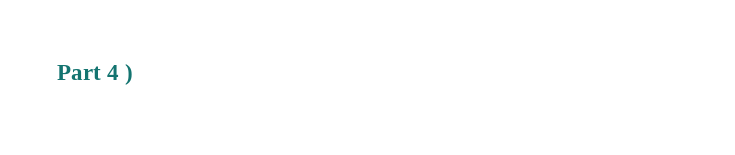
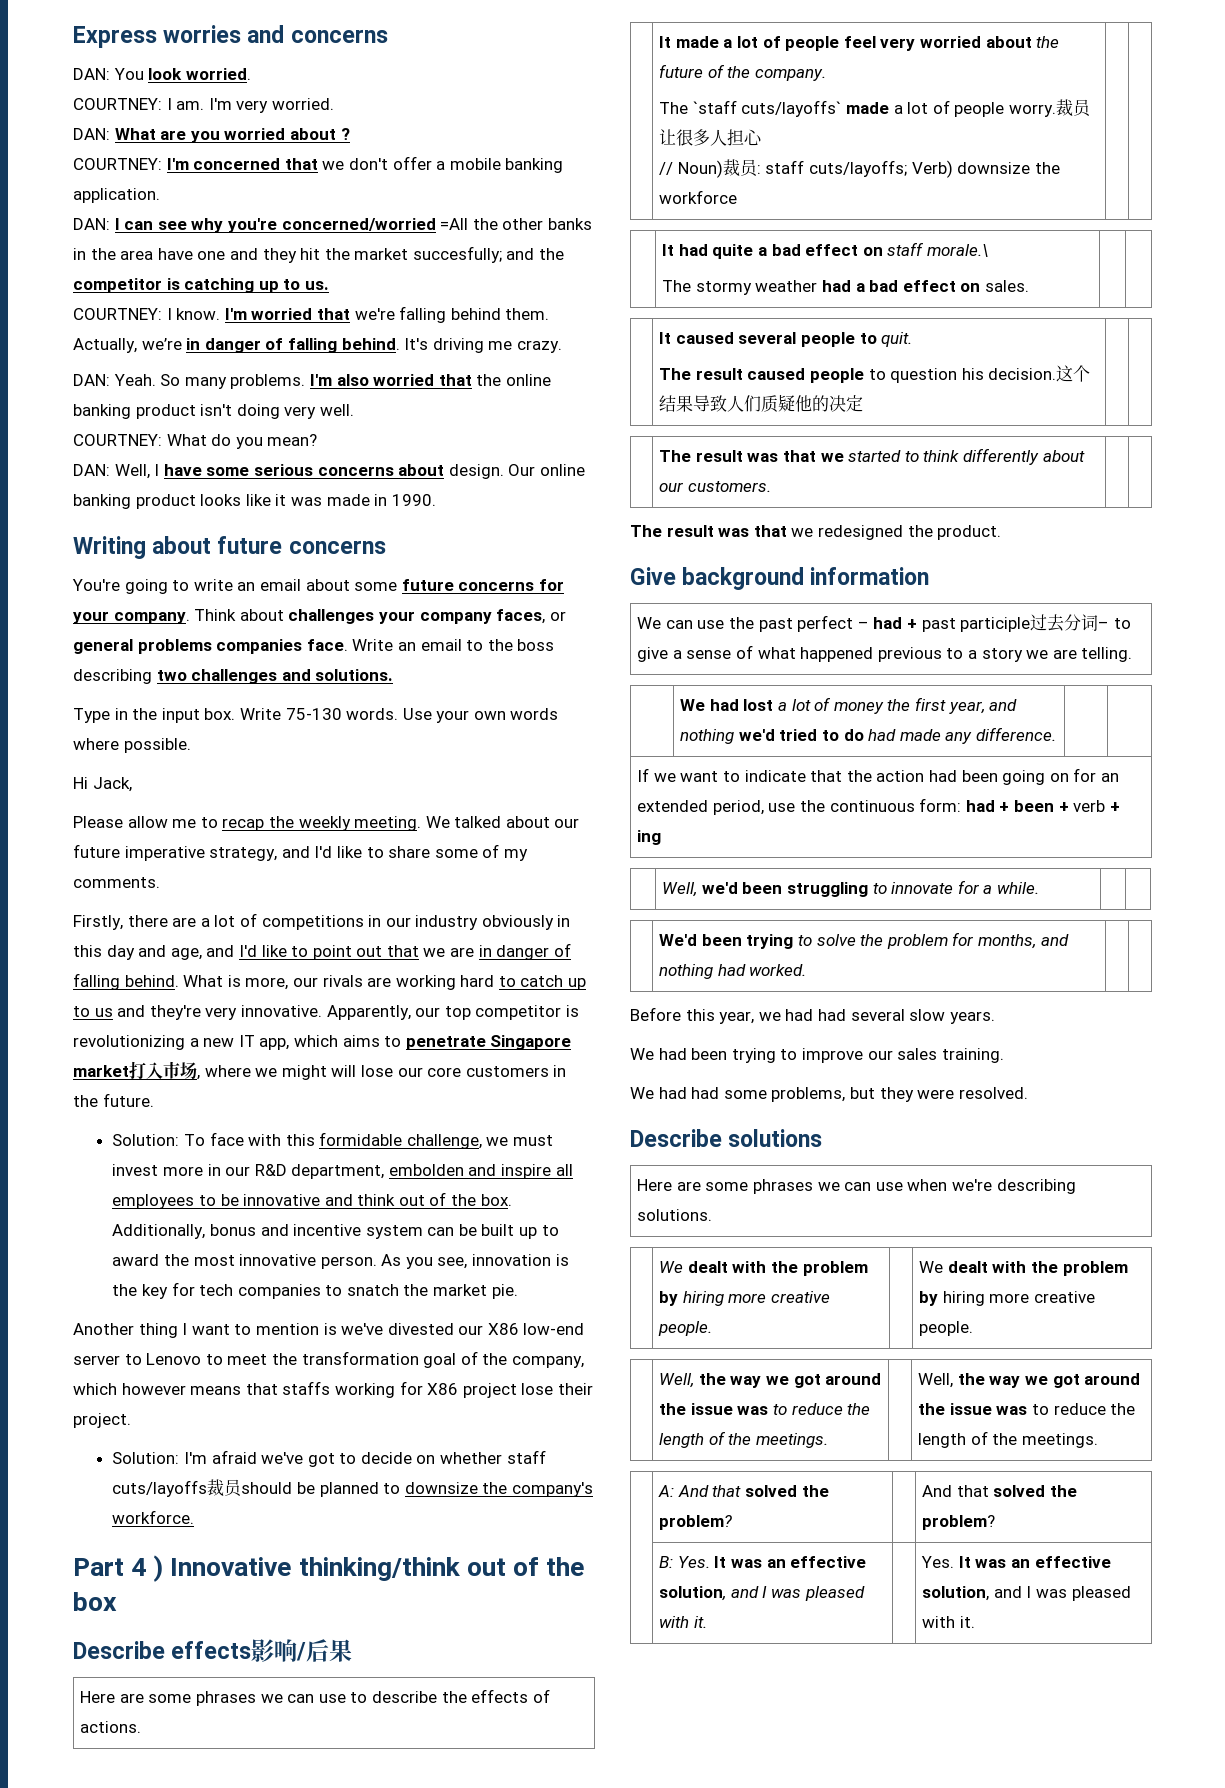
[57,64,134,85] Part 4 ) -> [73,25,388,48] [73,68,251,80] [73,98,334,113] [73,128,350,143] [73,156,564,173] [73,188,160,203] [73,218,592,233] [73,246,565,263] [73,278,329,293] [73,306,550,323] [73,338,562,353] [73,374,551,389] [73,404,354,419] [73,434,318,449] [73,464,585,479] [73,494,436,509] [73,536,386,559] [72,579,564,594] [73,609,566,624] [73,639,555,654] [73,669,394,684] [73,708,559,723] [73,738,191,753] [73,777,132,792] [73,816,580,831] [73,844,528,861] [73,877,160,888] [73,913,571,930] [73,943,571,960] [73,973,587,990] [73,1005,579,1020] [73,1035,572,1050] [73,1061,567,1080] [73,1093,154,1107] [112,1132,554,1149] [112,1164,573,1179] [112,1192,512,1209] [112,1224,559,1239] [112,1254,569,1269] [112,1282,518,1299] [73,1323,585,1338] [73,1351,584,1368] [73,1381,593,1398] [73,1413,131,1428] [112,1450,546,1467] [112,1479,593,1497] [112,1510,195,1524] [73,1555,585,1582] [73,1592,117,1611] [73,1639,353,1662] [80,1689,550,1706] [80,1721,142,1733] [659,36,1060,51] [659,64,827,81] [659,99,1092,117] [659,129,763,146] [659,159,1060,178] [659,190,738,204] [662,242,989,259] [662,280,1029,295] [659,332,913,347] [659,365,1091,383] [659,394,864,413] [659,448,1085,465] [659,481,771,492] [630,525,1002,540] [630,567,930,590] [637,614,1131,632] [637,645,1133,662] [680,697,1018,714] [680,727,1056,744] [637,768,1119,785] [637,798,1120,815] [637,830,662,845] [662,880,1039,897] [659,932,1069,949] [659,964,807,979] [630,1007,995,1024] [630,1048,1004,1063] [630,1087,1028,1102] [630,1129,823,1147] [637,1179,1076,1194] [637,1209,713,1221] [659,1261,868,1276] [659,1291,831,1306] [658,1321,713,1336] [919,1261,1128,1276] [919,1291,1096,1306] [919,1321,974,1336] [659,1373,882,1388] [659,1403,871,1415] [659,1431,829,1448] [918,1373,1141,1388] [918,1403,1136,1415] [918,1431,1099,1448] [658,1485,829,1497] [659,1515,733,1530] [922,1485,1078,1497] [922,1515,996,1530] [659,1556,867,1568] [659,1586,865,1601] [659,1616,707,1628] [921,1556,1111,1568] [922,1586,1131,1601] [922,1616,975,1628] Express worries and concerns // DAN: You look worried. // COURTNEY: I am. I'm very worried. // DAN: What are you worried about ? // COURTNEY: I'm concerned that we don't offer a mobile banking application. // DAN: I can see why you're concerned/worried =All the other banks in the area have one and they hit the market succesfully; and the competitor is catching up to us. // COURTNEY: I know. I'm worried that we're falling behind them. Actually, we’re in danger of falling behind. It's driving me crazy. // DAN: Yeah. So many problems. I'm also worried that the online banking product isn't doing very well. // COURTNEY: What do you mean? // DAN: Well, I have some serious concerns about design. Our online banking product looks like it was made in 1990. // Writing about future concerns // You're going to write an email about some future concerns for your company. Think about challenges your company faces, or general problems companies face. Write an email to the boss describing two challenges and solutions. // Type in the input box. Write 75-130 words. Use your own words where possible. // Hi Jack, // Please allow me to recap the weekly meeting. We talked about our future imperative strategy, and I'd like to share some of my comments. // Firstly, there are a lot of competitions in our industry obviously in this day and age, and I'd like to point out that we are in danger of falling behind. What is more, our rivals are working hard to catch up to us and they're very innovative. Apparently, our top competitor is revolutionizing a new IT app, which aims to penetrate Singapore market打入市场, where we might will lose our core customers in the future. // Solution: To face with this formidable challenge, we must invest more in our R&D department, embolden and inspire all employees to be innovative and think out of the box. Additionally, bonus and incentive system can be built up to award the most innovative person. As you see, innovation is the key for tech companies to snatch the market pie. // Another thing I want to mention is we've divested our X86 low-end server to Lenovo to meet the transformation goal of the company, which however means that staffs working for X86 project lose their project. // Solution: I'm afraid we've got to decide on whether staff cuts/layoffs裁员should be planned to downsize the company's workforce. // Part 4 ) Innovative thinking/think out of the box // Describe effects影响/后果 // Here are some phrases we can use to describe the effects of actions. // | It made a lot of people feel very worried about the future of the company. // The `staff cuts/layoffs` made a lot of people worry.裁员让很多人担心 // // Noun)裁员: staff cuts/layoffs; Verb) downsize the workforce | | // | It had quite a bad effect on staff morale.\ // The stormy weather had a bad effect on sales. | | // | It caused several people to quit. // The result caused people to question his decision.这个结果导致人们质疑他的决定 | | // | The result was that we started to think differently about our customers. | | // The result was that we redesigned the product. // Give background information // We can use the past perfect – had + past participle过去分词– to give a sense of what happened previous to a story we are telling. // | We had lost a lot of money the first year, and nothing we'd tried to do had made any difference. | | // If we want to indicate that the action had been going on for an extended period, use the continuous form: had + been + verb + ing // | Well, we'd been struggling to innovate for a while. | | // | We'd been trying to solve the problem for months, and nothing had worked. | | // Before this year, we had had several slow years. // We had been trying to improve our sales training. // We had had some problems, but they were resolved. // Describe solutions // Here are some phrases we can use when we're describing solutions. // | We dealt with the problem by hiring more creative people. | | We dealt with the problem by hiring more creative people. // | Well, the way we got around the issue was to reduce the length of the meetings. | | Well, the way we got around the issue was to reduce the length of the meetings. // | A: And that solved the problem? | | And that solved the problem? // | B: Yes. It was an effective solution, and I was pleased with it. | | Yes. It was an effective solution, and I was pleased with it.

